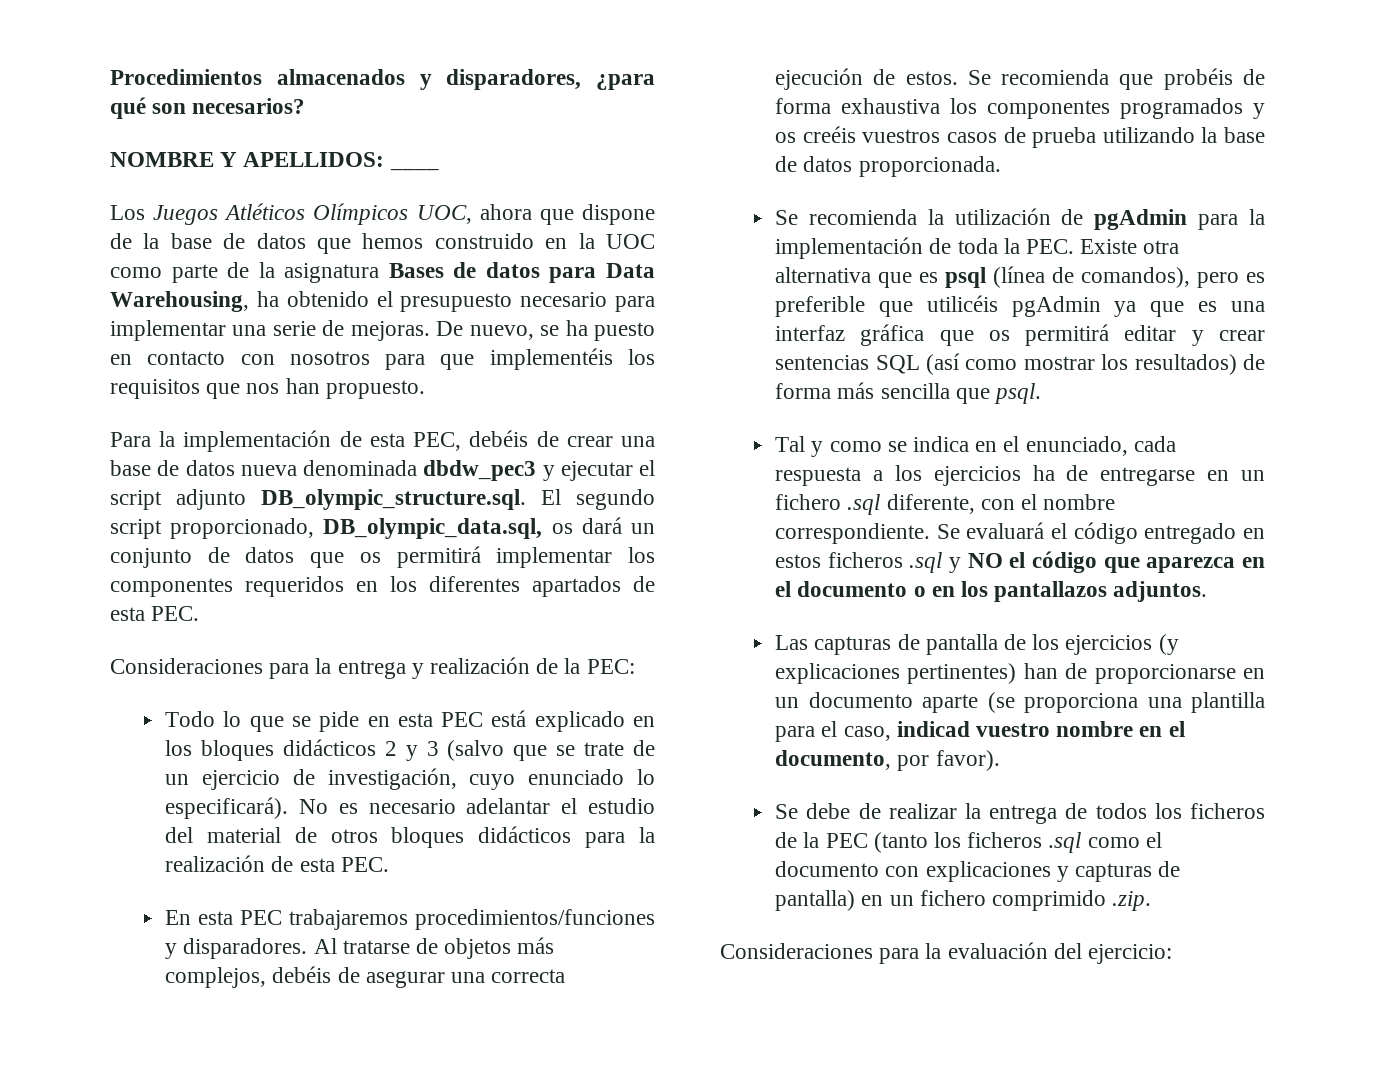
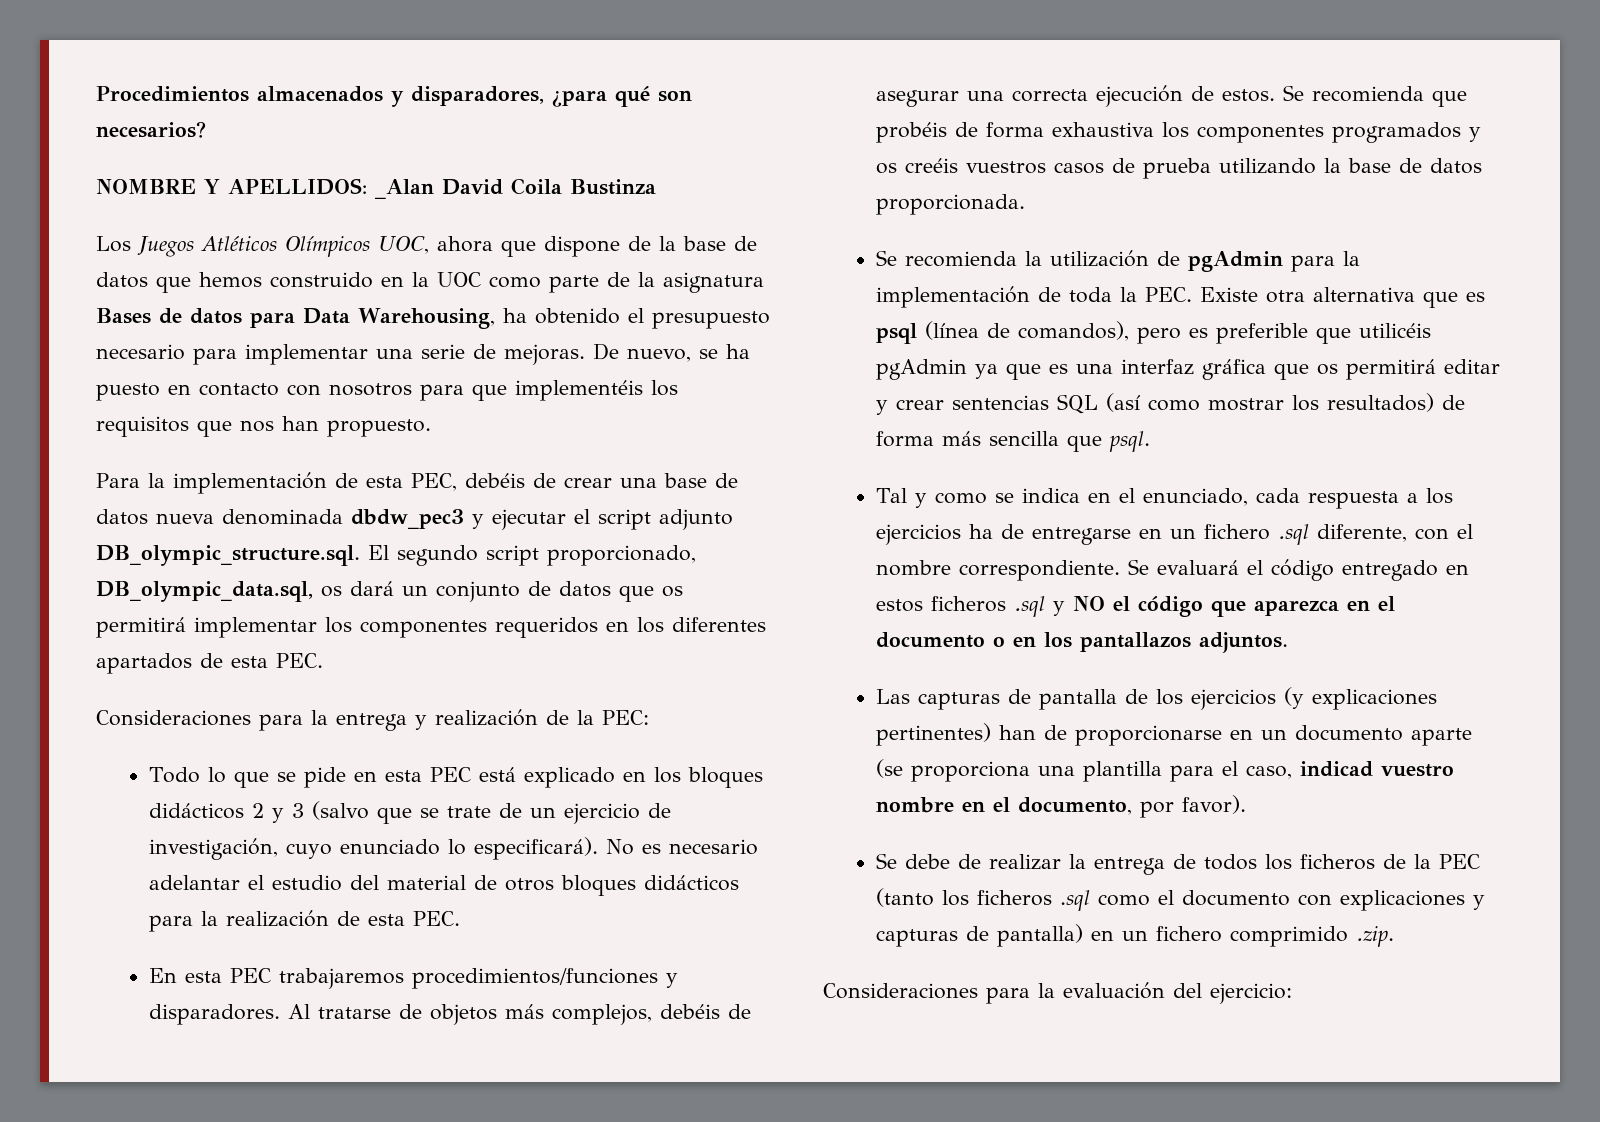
[389,167,439,171] ____ -> [375,178,656,199] _Alan David Coila Bustinza

